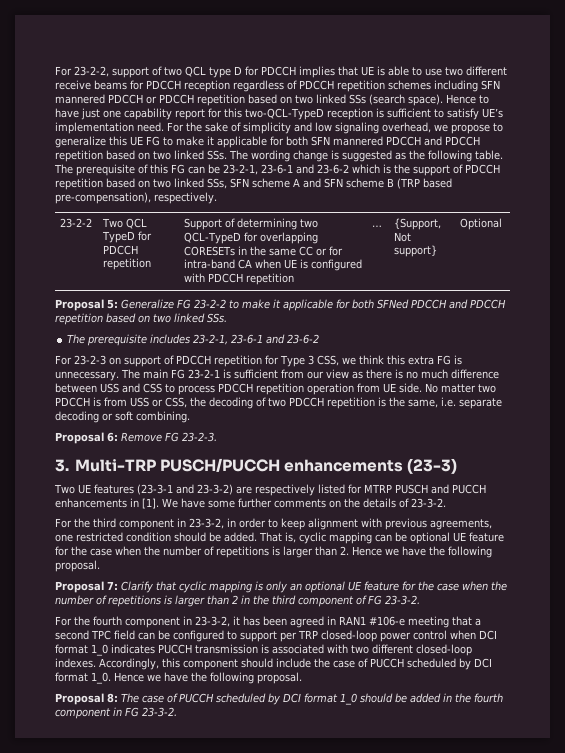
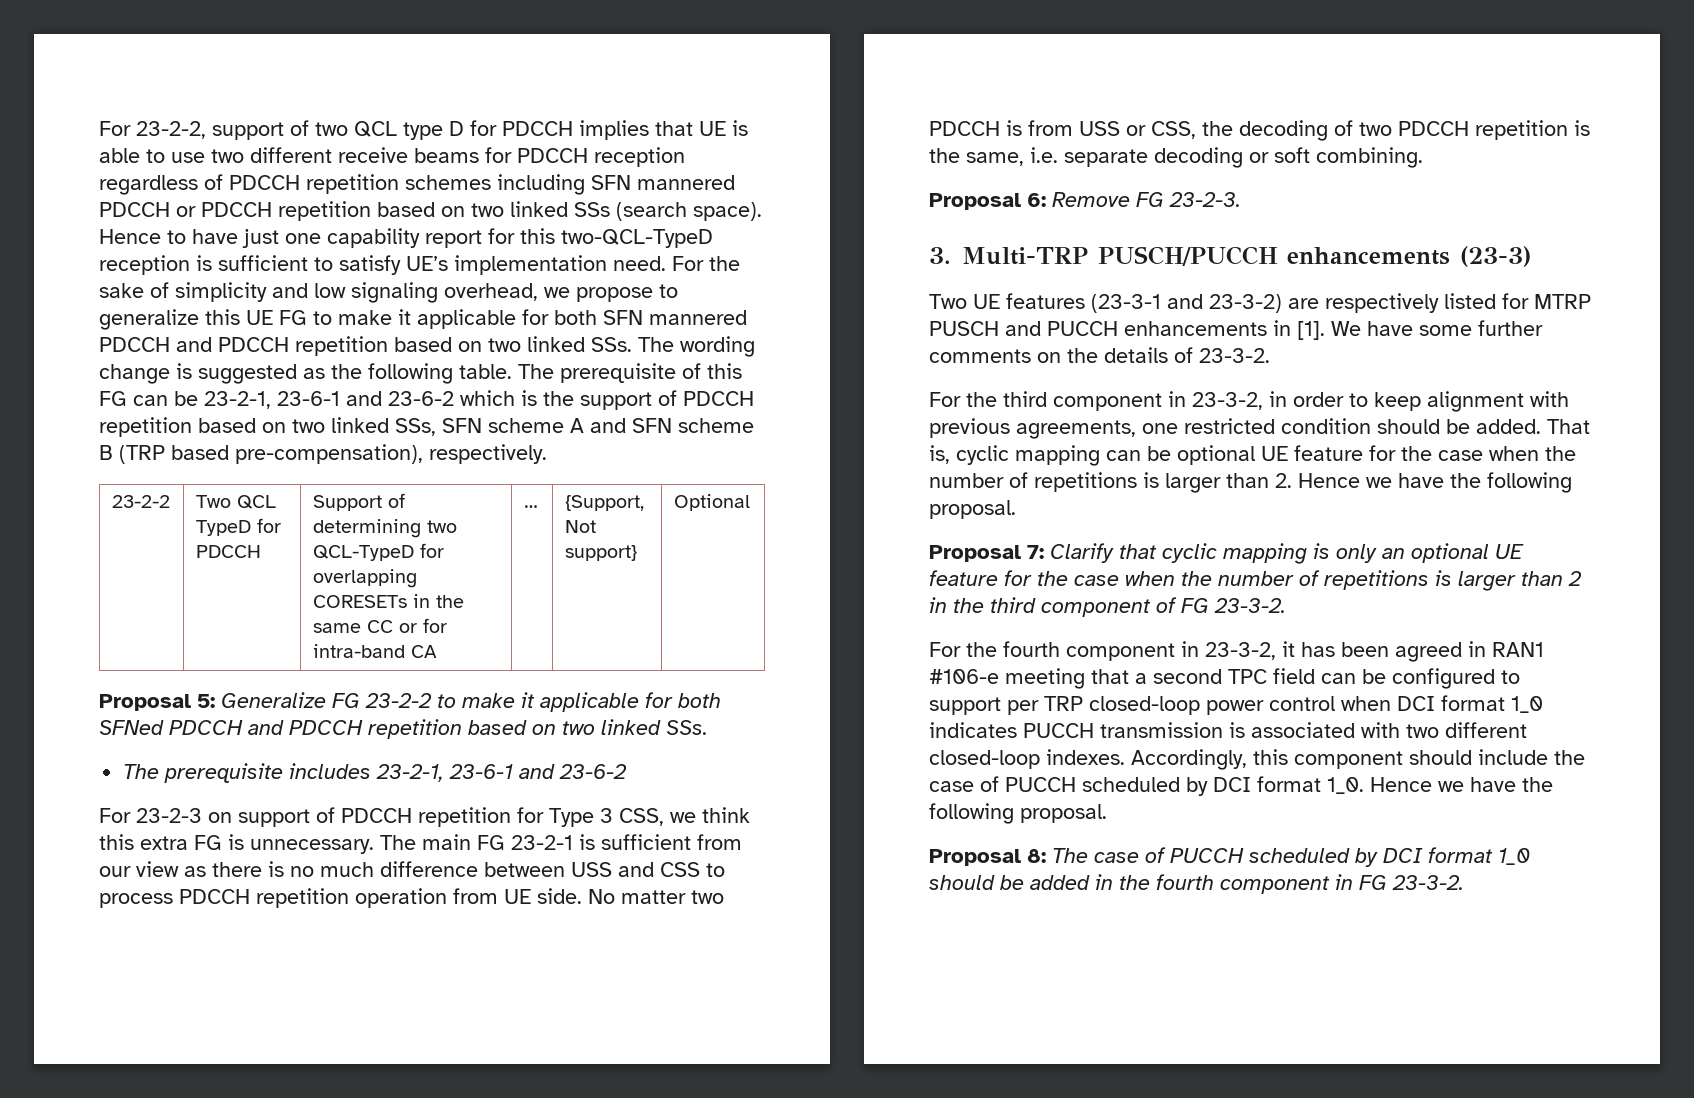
[103,258,152,270] repetition -> (261, 551) none
[255,259,363,271] [184,273,295,285] when UE is configured with PDCCH repetition -> (437, 651) none

